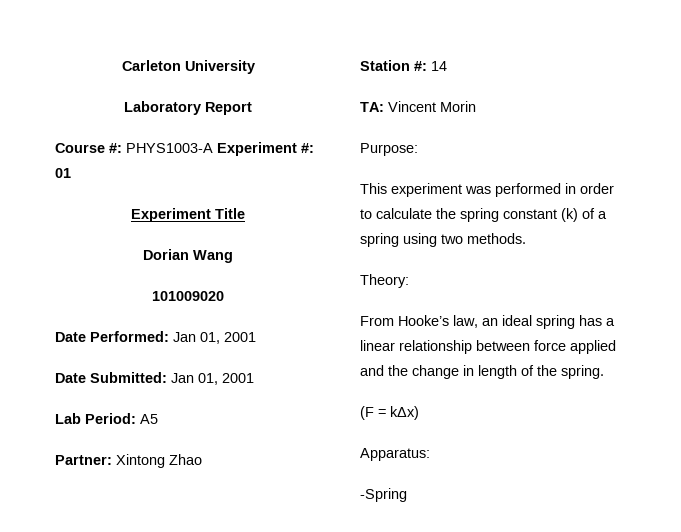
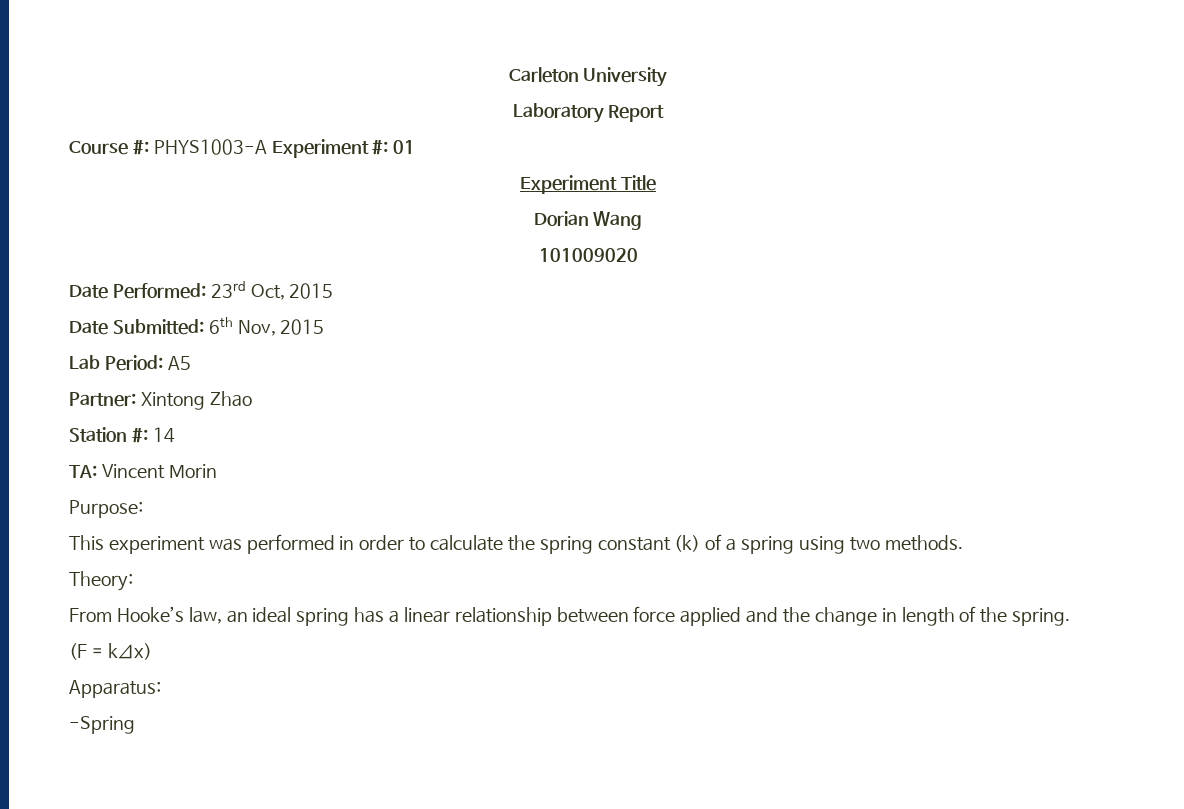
[173,332,256,344] Jan 01, 2001 -> [210,281,334,300] 23rd Oct, 2015
[171,373,254,385] Jan 01, 2001 -> [208,317,325,336] 6th Nov, 2015

